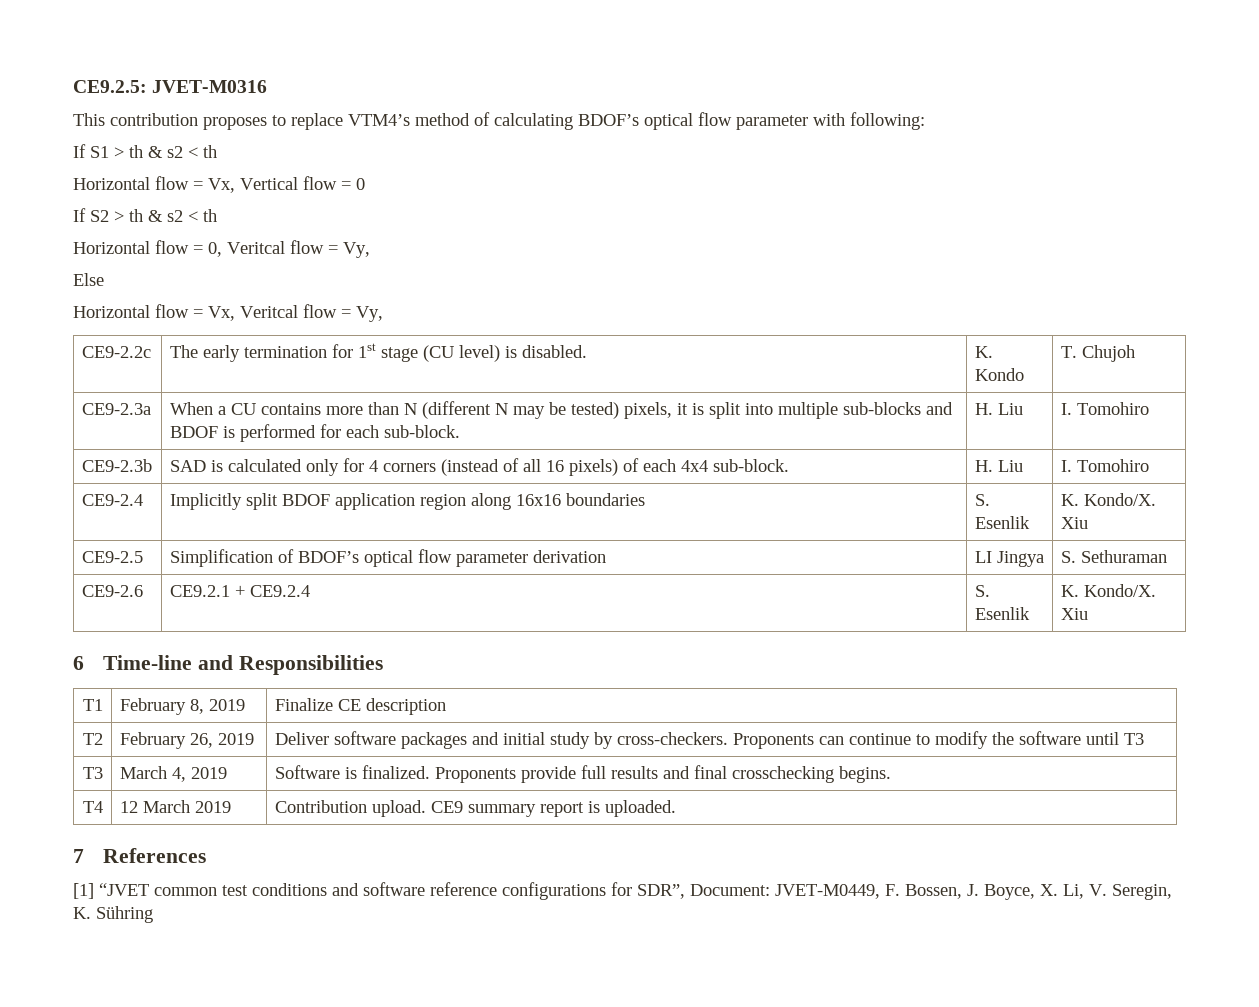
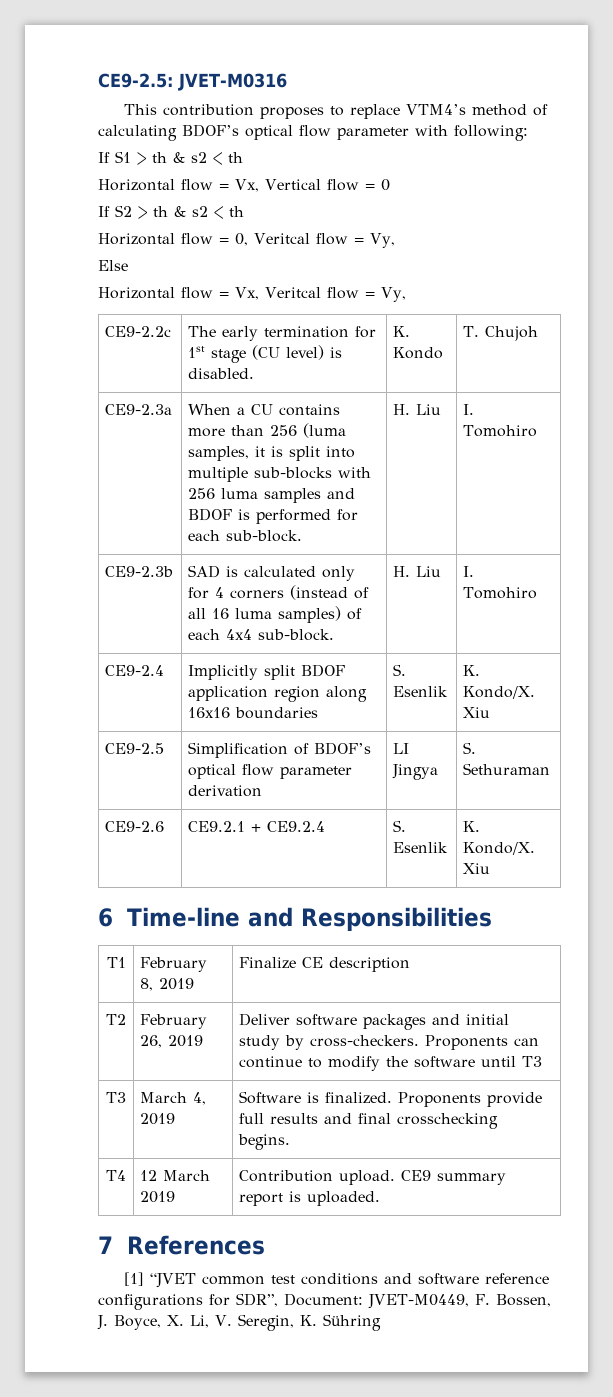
[73,80,147,93] CE9.2.5: -> [98,73,173,88] CE9-2.5:
[403,401,672,419] N (different N may be tested) pixels, -> [270,423,347,438] [188,446,250,461] 256 (luma samples,
(921, 408) none -> [338,467,372,478] [188,488,322,503] with 256 luma samples
[568,459,618,476] pixels) -> [235,606,342,623] luma samples)

